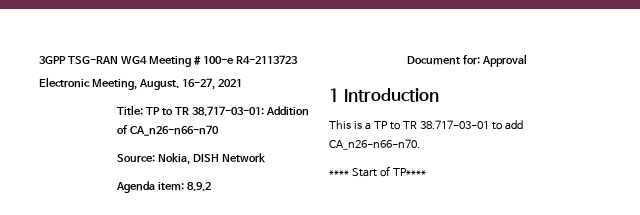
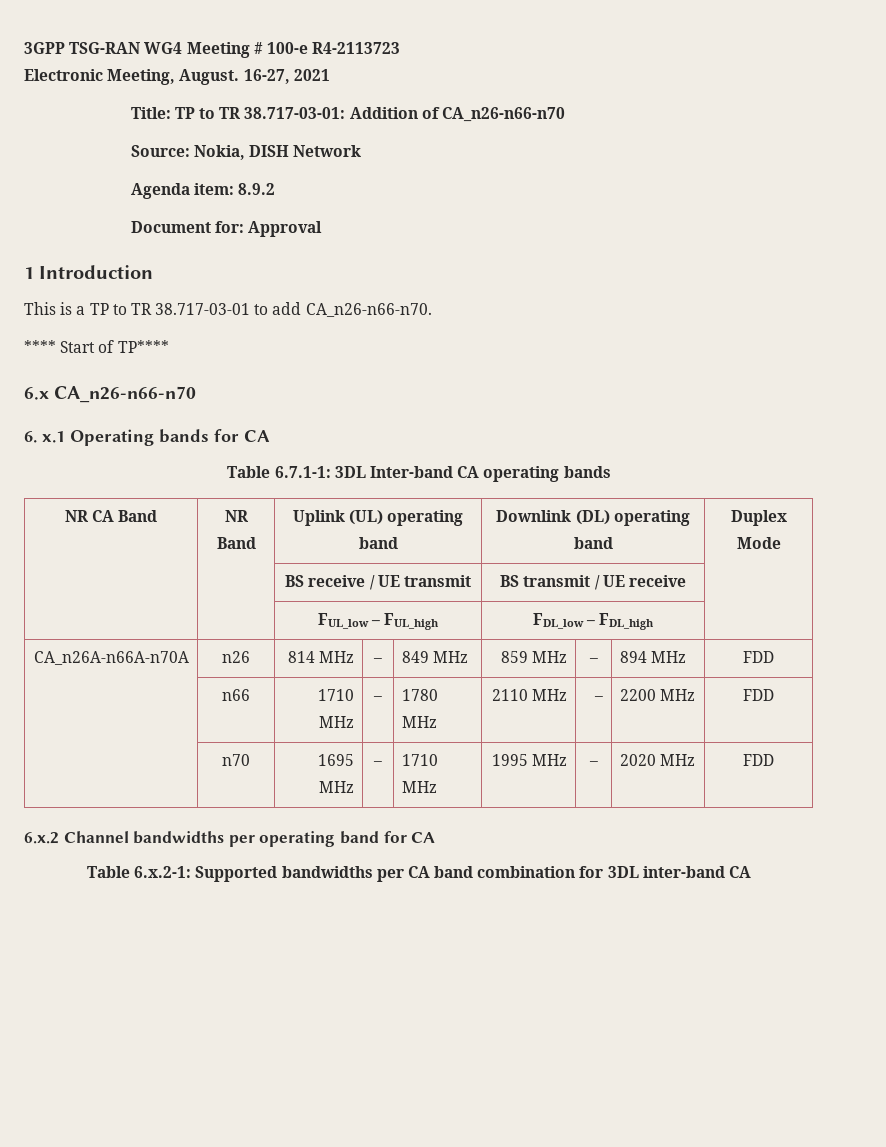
(426, 172) none -> [24,386,197,403] [24,429,270,446] [227,466,611,482] [64,510,158,522] [224,510,249,522] [216,537,256,549] [292,510,464,526] [358,537,398,549] [496,510,690,526] [573,537,613,549] [730,510,787,526] [736,537,781,549] [285,575,471,590] [500,575,686,590] [317,613,440,630] [532,613,655,630] [33,651,189,665] [222,651,250,663] [288,651,355,663] [373,658,382,663] [401,651,468,663] [501,651,568,663] [588,658,598,663] [619,651,686,663] [743,651,774,663] [222,689,250,701] [318,689,355,701] [319,716,355,728] [373,696,382,701] [401,689,438,701] [401,716,437,728] [492,689,568,701] [594,696,604,701] [619,689,695,701] [743,689,774,701] [222,754,250,766] [318,754,355,766] [319,781,355,793] [373,761,382,766] [401,754,438,766] [401,781,437,793] [492,754,568,766] [588,761,598,766] [619,754,695,766] [743,754,774,766] [24,831,436,847] [86,866,752,882] // 6.x CA_n26-n66-n70 // 6. x.1 Operating bands for CA // Table 6.7.1-1: 3DL Inter-band CA operating bands // NR CA Band | NR Band | Uplink (UL) operating band | Downlink (DL) operating band | Duplex Mode // | | BS receive / UE transmit | BS transmit / UE receive | // | | FUL_low – FUL_high | FDL_low – FDL_high | // CA_n26A-n66A-n70A | n26 | 814 MHz | – | 849 MHz | 859 MHz | – | 894 MHz | FDD // | n66 | 1710 MHz | – | 1780 MHz | 2110 MHz | – | 2200 MHz | FDD // | n70 | 1695 MHz | – | 1710 MHz | 1995 MHz | – | 2020 MHz | FDD // 6.x.2 Channel bandwidths per operating band for CA // Table 6.x.2-1: Supported bandwidths per CA band combination for 3DL inter-band CA

